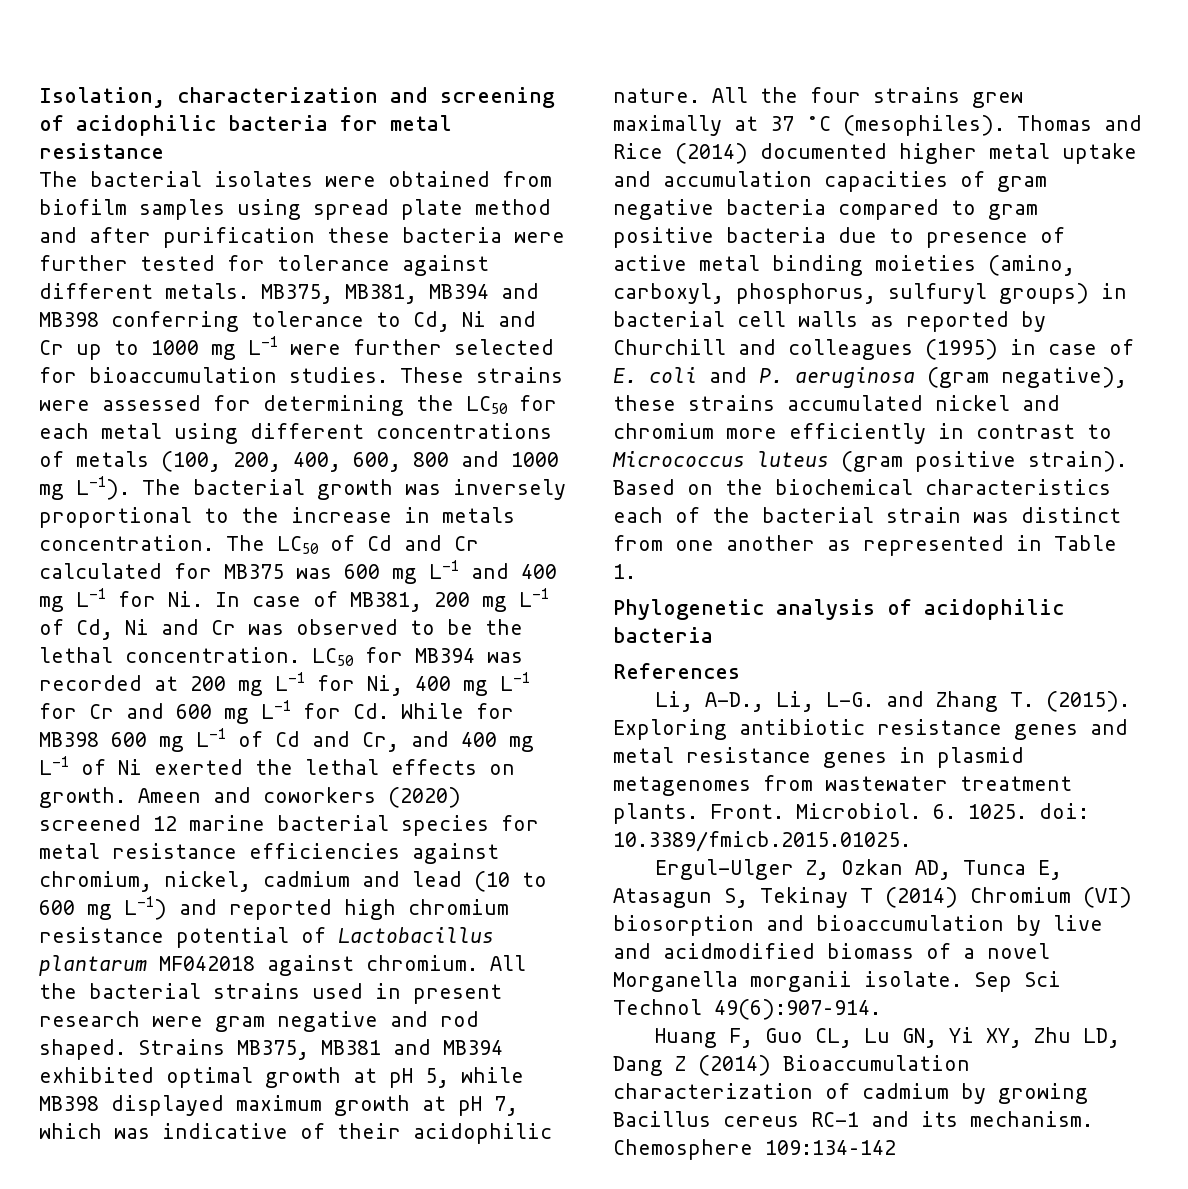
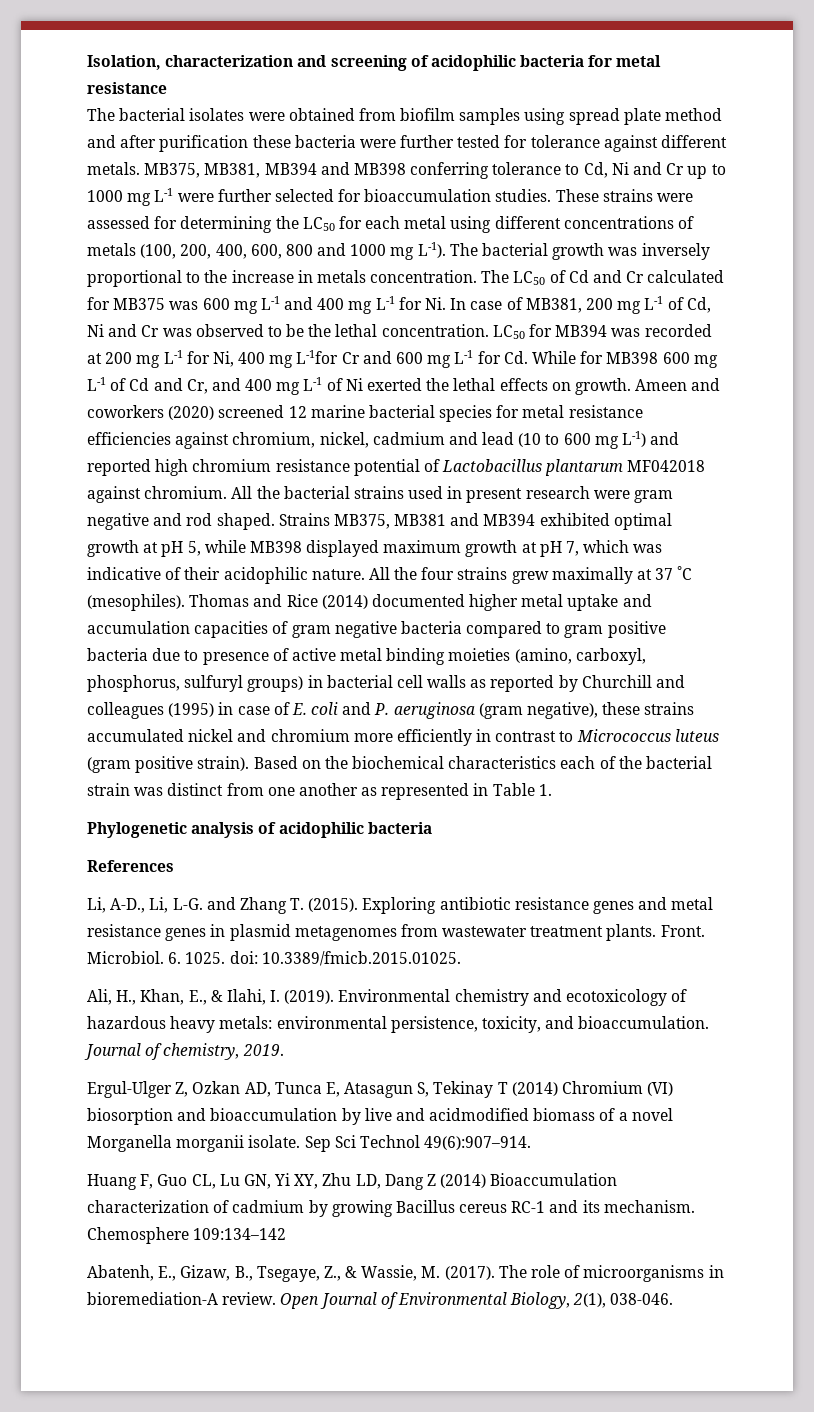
[500,672,530,691] [39,703,77,719] L-1 for -> [296,350,339,364] L-1for
(911, 841) none -> [87,989,688,1006] [87,1016,710,1033] [84,1043,284,1060] // Ali, H., Khan, E., & Ilahi, I. (2019). Environmental chemistry and ecotoxicology of hazardous heavy metals: environmental persistence, toxicity, and bioaccumulation. Journal of chemistry, 2019.
(896, 1147) none -> [87,1265,724,1282] [87,1292,674,1309] // Abatenh, E., Gizaw, B., Tsegaye, Z., & Wassie, M. (2017). The role of microorganisms in bioremediation-A review. Open Journal of Environmental Biology, 2(1), 038-046.

